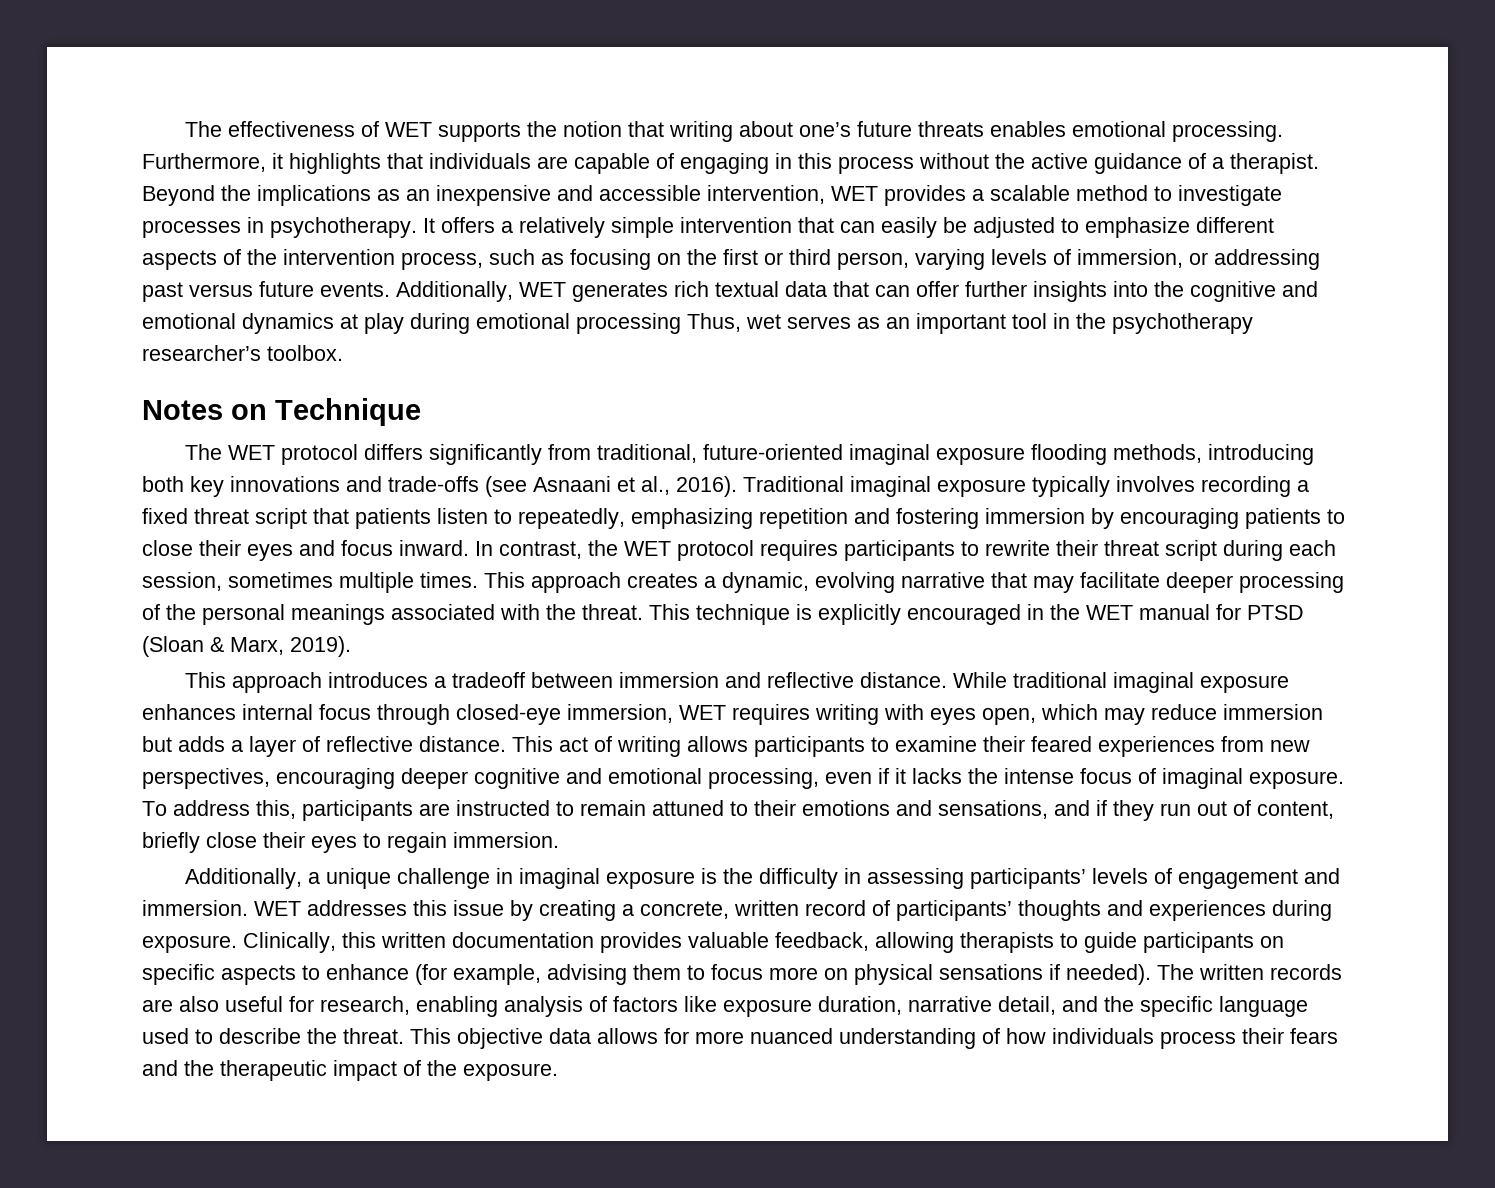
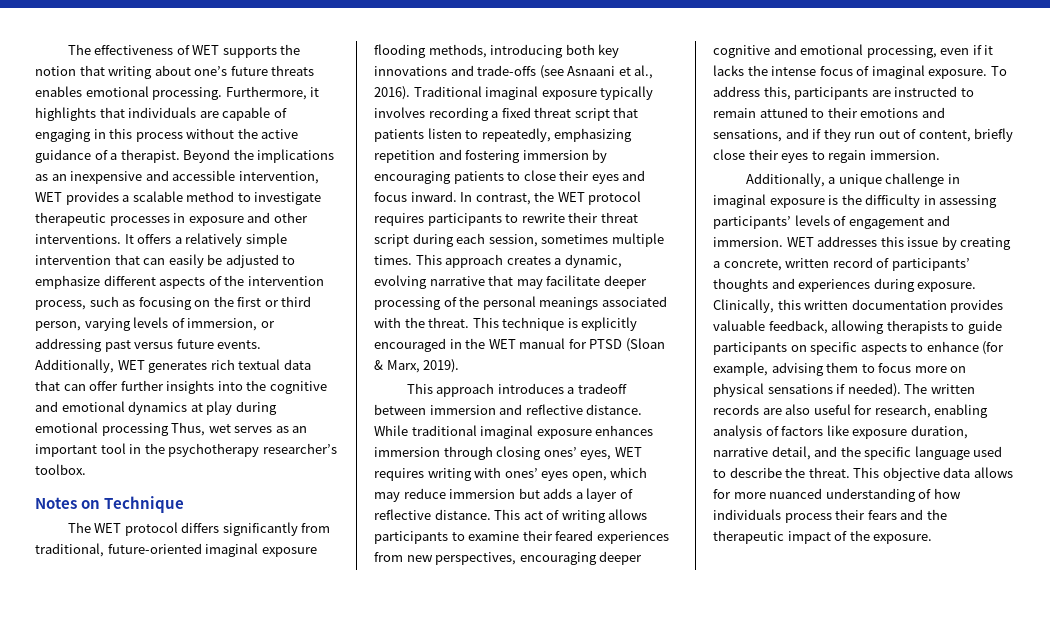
(1282, 195) none -> [35,212,106,226] therapeutic
[270,217,417,238] psychotherapy. -> [188,212,308,226] [35,234,121,244] exposure and other interventions.
[242,704,673,725] internal focus through closed-eye immersion, -> [374,446,612,460] immersion through closing ones’ eyes,
(924, 712) none -> [504,468,538,478] ones’

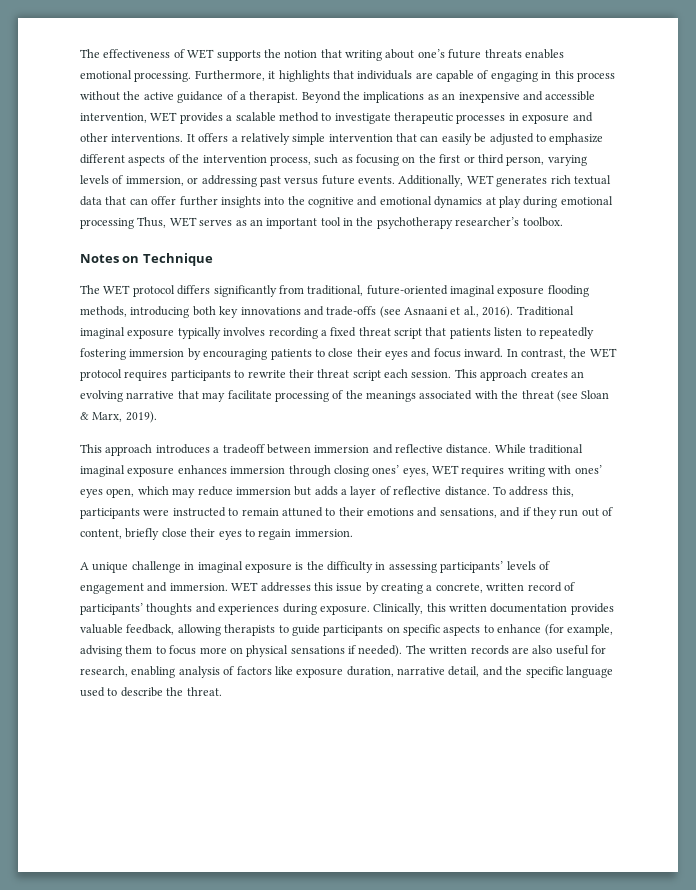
[208,424,231,433] wet -> [169,217,197,227] WET
[481,128,633,142] [374,149,462,163] repeatedly, emphasizing repetition and -> [538,327,594,339] repeatedly
[412,233,664,247] [374,255,412,265] during each session, sometimes multiple times. -> [384,369,452,378] each session.
[554,254,622,268] a dynamic, -> [570,371,584,378] an
[603,275,647,289] deeper -> (272, 394) none
[482,296,536,310] personal -> (363, 394) none
[428,317,638,331] [374,338,665,352] threat. This technique is explicitly encouraged in the WET manual for PTSD (Sloan -> [521,390,610,402] threat (see Sloan
[494,509,648,523] [374,530,669,544] [374,551,643,565] [713,44,994,58] [713,65,988,79] This act of writing allows participants to examine their feared experiences from new perspectives, encouraging deeper cognitive and emotional processing, even if it lacks the intense focus of imaginal exposure. -> (490, 491) none
[871,90,891,97] are -> [143,509,170,516] were
[745,173,836,187] Additionally, a -> [80,562,89,570] A
[853,467,1013,481] [713,488,961,502] [713,509,947,523] [713,530,933,544] This objective data allows for more nuanced understanding of how individuals process their fears and the therapeutic impact of the exposure. -> (222, 691) none

